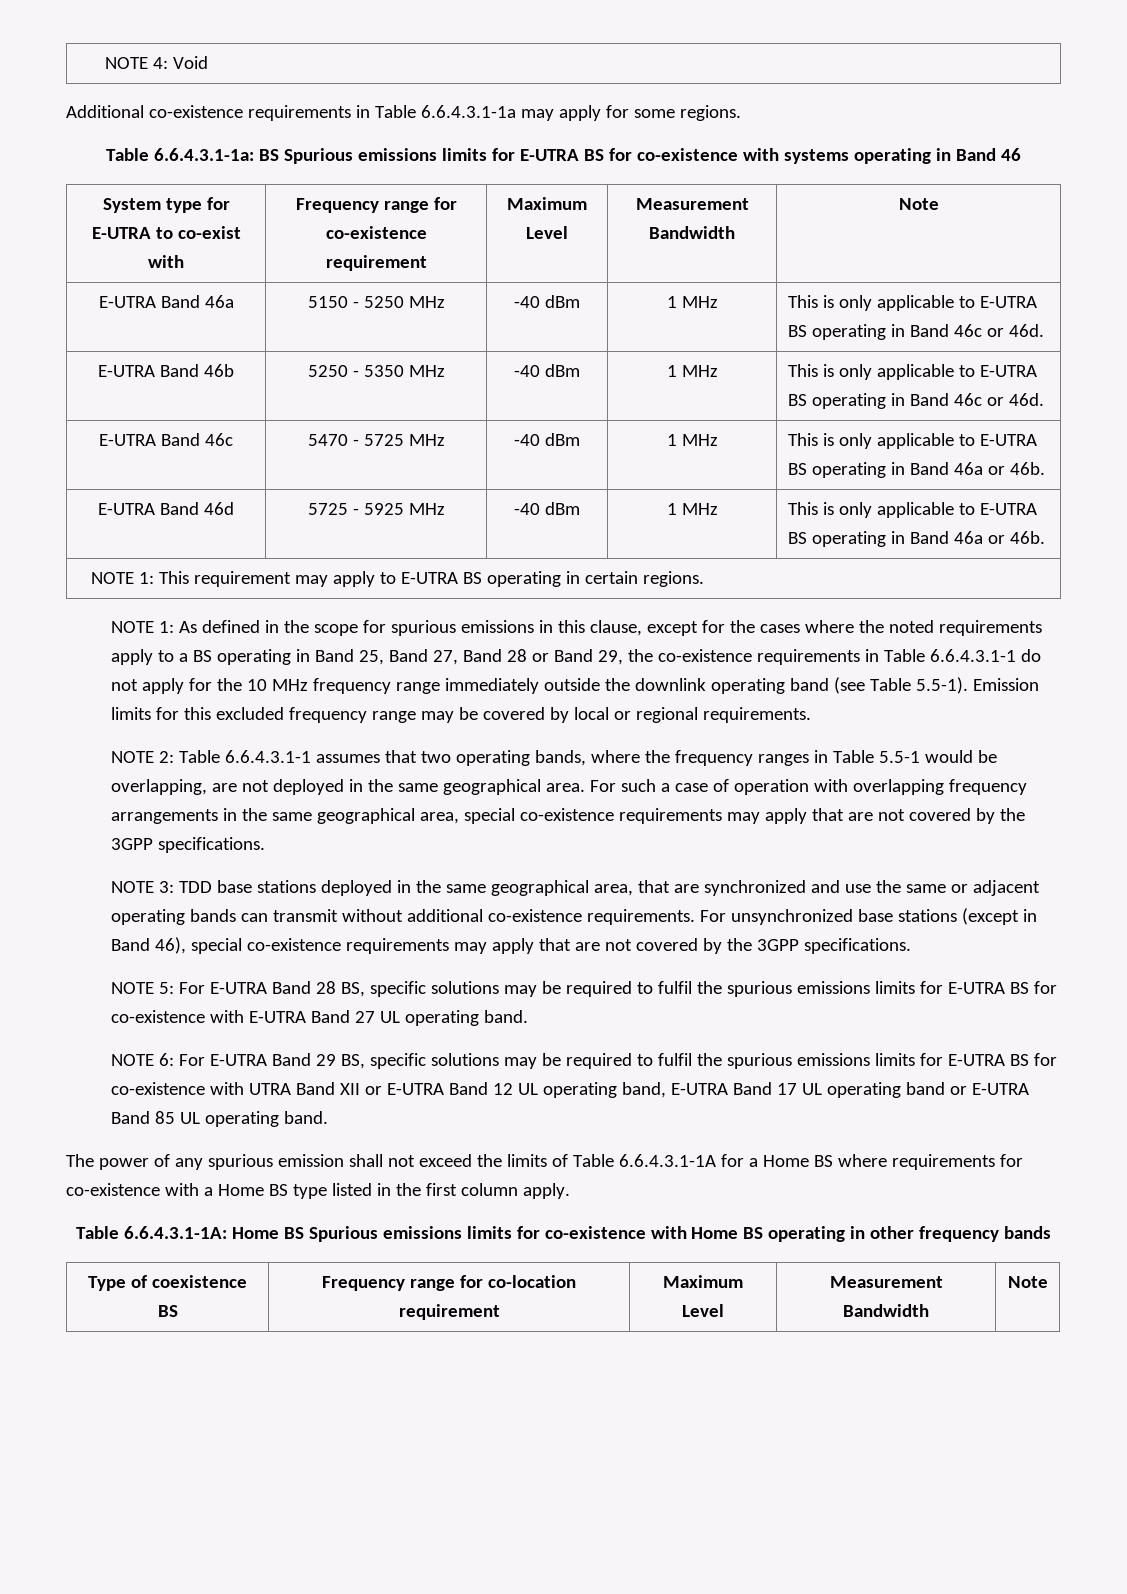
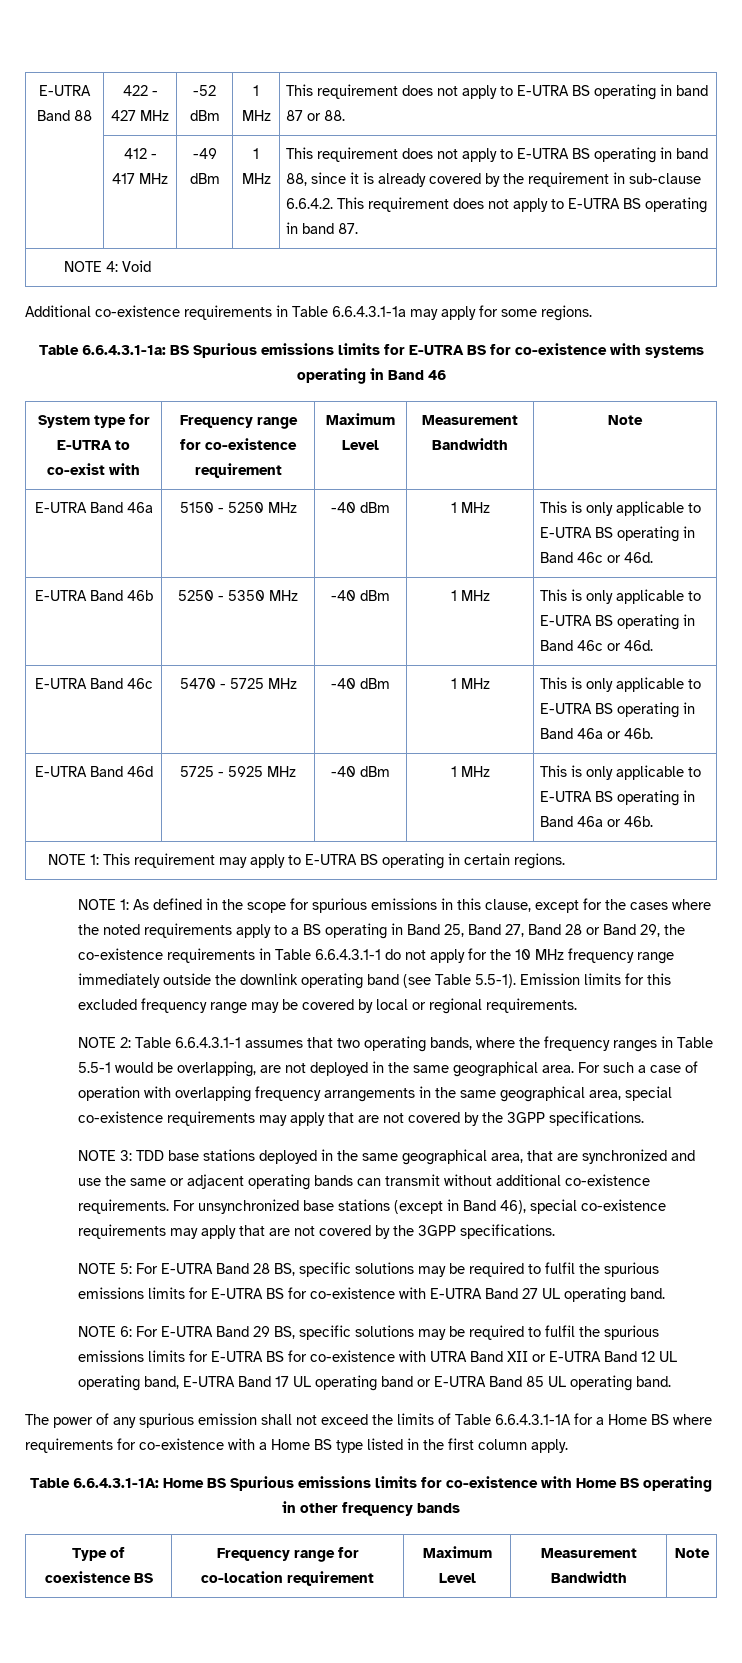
(104, 63) none -> [39,85,91,96] [37,110,92,121] [122,85,158,96] [110,110,169,121] [193,85,216,96] [189,110,220,121] [253,85,259,96] [241,110,271,121] [286,84,709,100] [286,110,346,121] [123,148,157,159] [111,173,168,184] [192,148,217,159] [189,173,220,184] [253,148,259,159] [241,173,271,184] [286,147,709,163] [286,172,702,187] [286,197,708,213] [286,222,359,234] E-UTRA Band 88 | 422 - 427 MHz | -52 dBm | 1 MHz | This requirement does not apply to E-UTRA BS operating in band 87 or 88. // | 412 - 417 MHz | -49 dBm | 1 MHz | This requirement does not apply to E-UTRA BS operating in band 88, since it is already covered by the requirement in sub-clause 6.6.4.2. This requirement does not apply to E-UTRA BS operating in band 87. //

